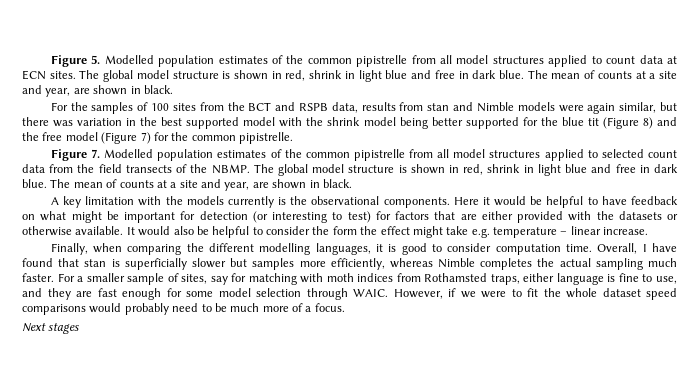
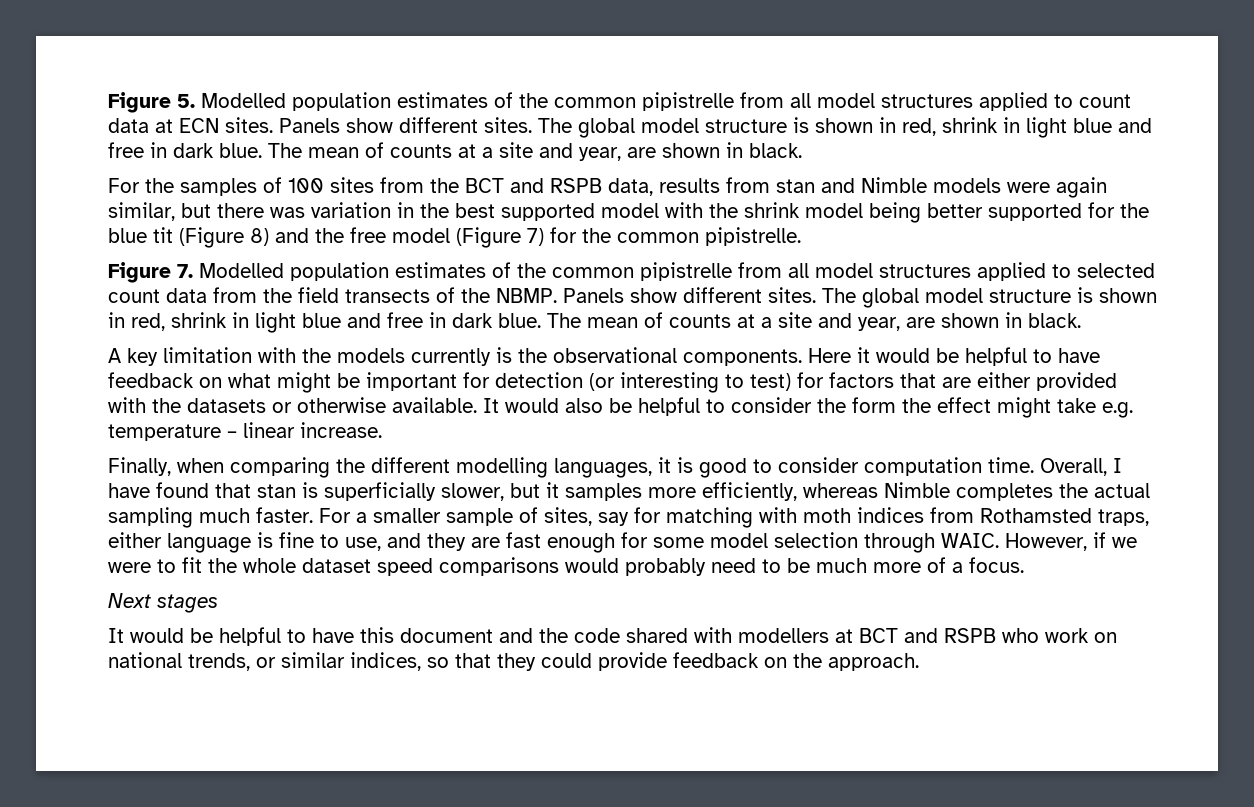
(76, 75) none -> [279,117,532,133] Panels show different sites.
(250, 169) none -> [563,287,816,303] Panels show different sites.
[191,258,248,268] slower but -> [441,482,559,501] slower, but it
(80, 328) none -> [108,627,1117,646] [108,652,919,671] // It would be helpful to have this document and the code shared with modellers at BCT and RSPB who work on national trends, or similar indices, so that they could provide feedback on the approach.

